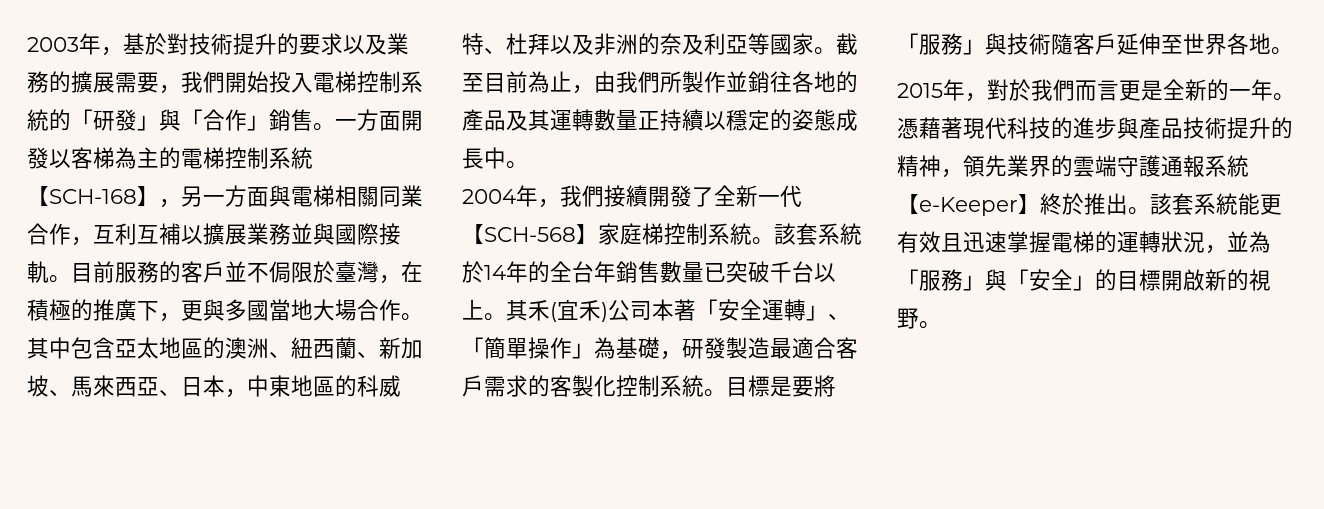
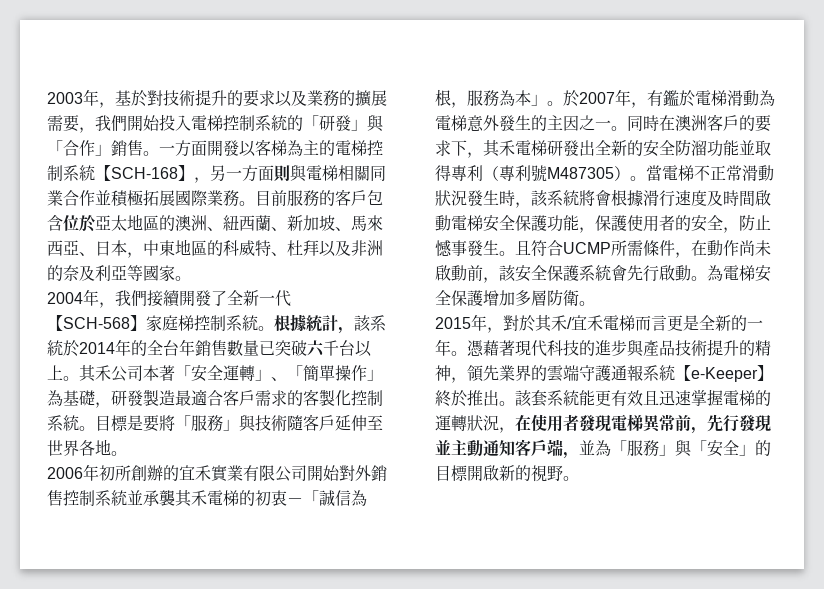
(269, 197) none -> [274,165,290,182] 則
[71,223,401,246] [27,261,423,284] [27,299,423,322] [27,337,115,359] ，互利互補以擴展業務並與國際接軌。目前服務的客戶並不侷限於臺灣，在積極的推廣下，更與多國當地大場合作。其中包含 -> [95,189,383,207] [47,215,95,232] 並積極拓展國際業務。目前服務的客戶包含位於
[836,33,858,55] [462,71,858,94] [462,109,858,131] [462,147,528,169] 截至目前為止，由我們所製作並銷往各地的產品及其運轉數量正持續以穩定的姿態成長中。 -> (191, 278) none
[774,223,862,245] [462,261,506,283] 該套系統於14 -> [274,314,386,334] [47,340,115,357] 根據統計，該系統於2014
(770, 272) none -> [307,340,325,357] 六
[550,300,608,322] (宜禾) -> (111, 373) none
(1293, 51) none -> [47,464,388,482] [47,490,367,507] [435,89,775,108] [435,114,771,132] [435,139,771,158] [435,165,774,182] [435,189,771,208] [435,214,771,233] [435,240,771,258] [435,265,771,283] [435,289,595,306] // 2006年初所創辦的宜禾實業有限公司開始對外銷售控制系統並承襲其禾電梯的初衷－「誠信為根，服務為本」。於2007年，有鑑於電梯滑動為電梯意外發生的主因之一。同時在澳洲客戶的要求下，其禾電梯研發出全新的安全防溜功能並取得專利（專利號M487305）。當電梯不正常滑動狀況發生時，該系統將會根據滑行速度及時間啟動電梯安全保護功能，保護使用者的安全，防止憾事發生。且符合UCMP所需條件，在動作尚未啟動前，該安全保護系統會先行啟動。為電梯安全保護增加多層防衛。
[1031,79,1075,101] 我們 -> [535,315,635,332] 其禾/宜禾電梯
(1227, 249) none -> [515,414,771,434] [435,439,579,459] 在使用者發現電梯異常前，先行發現並主動通知客戶端，

